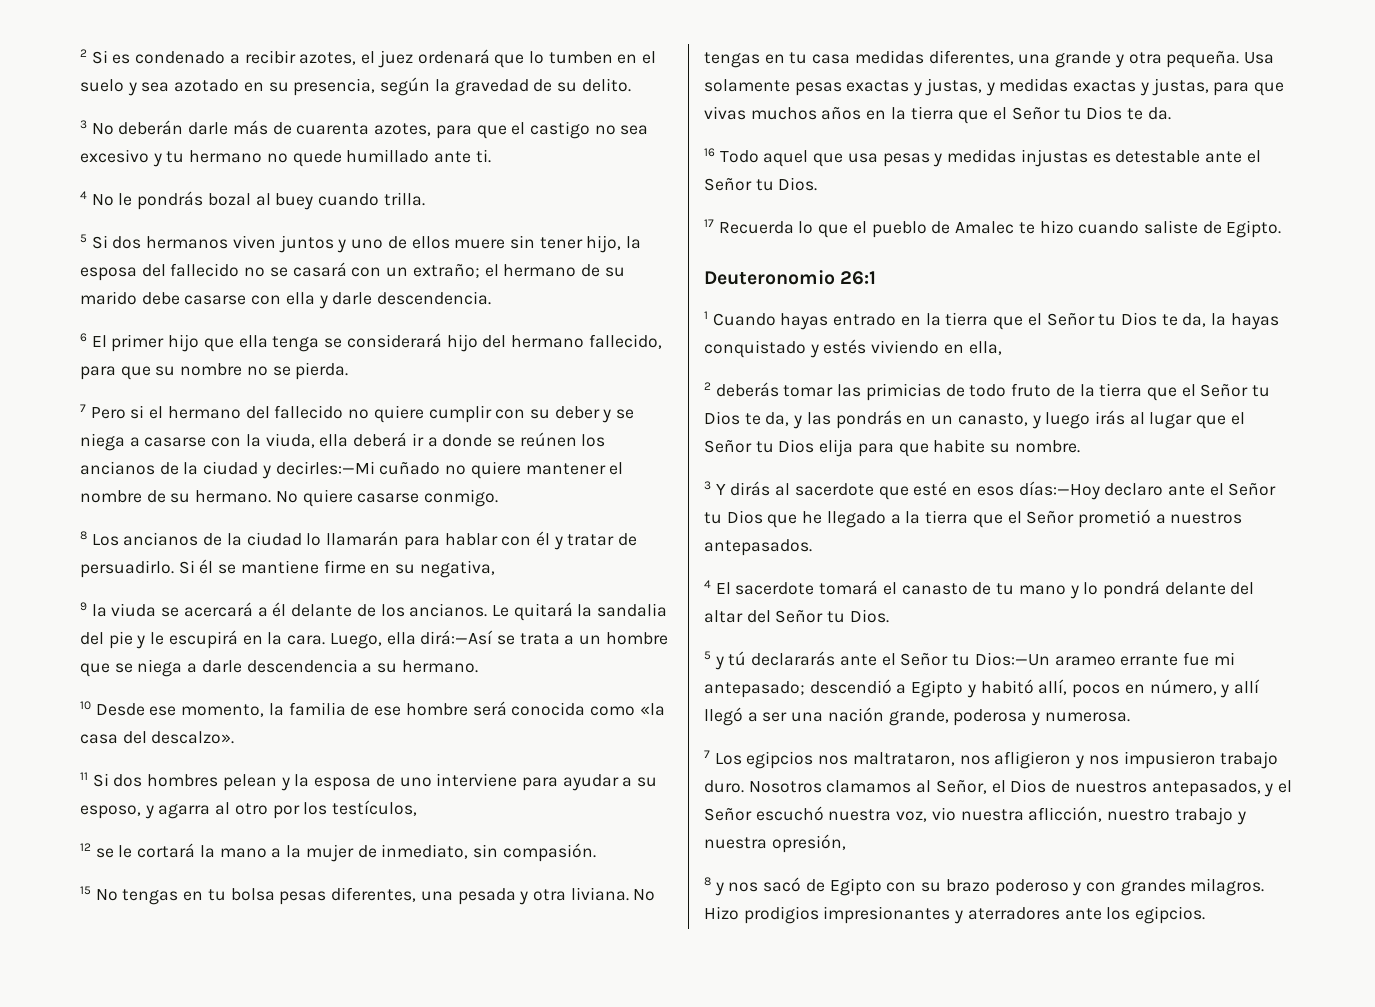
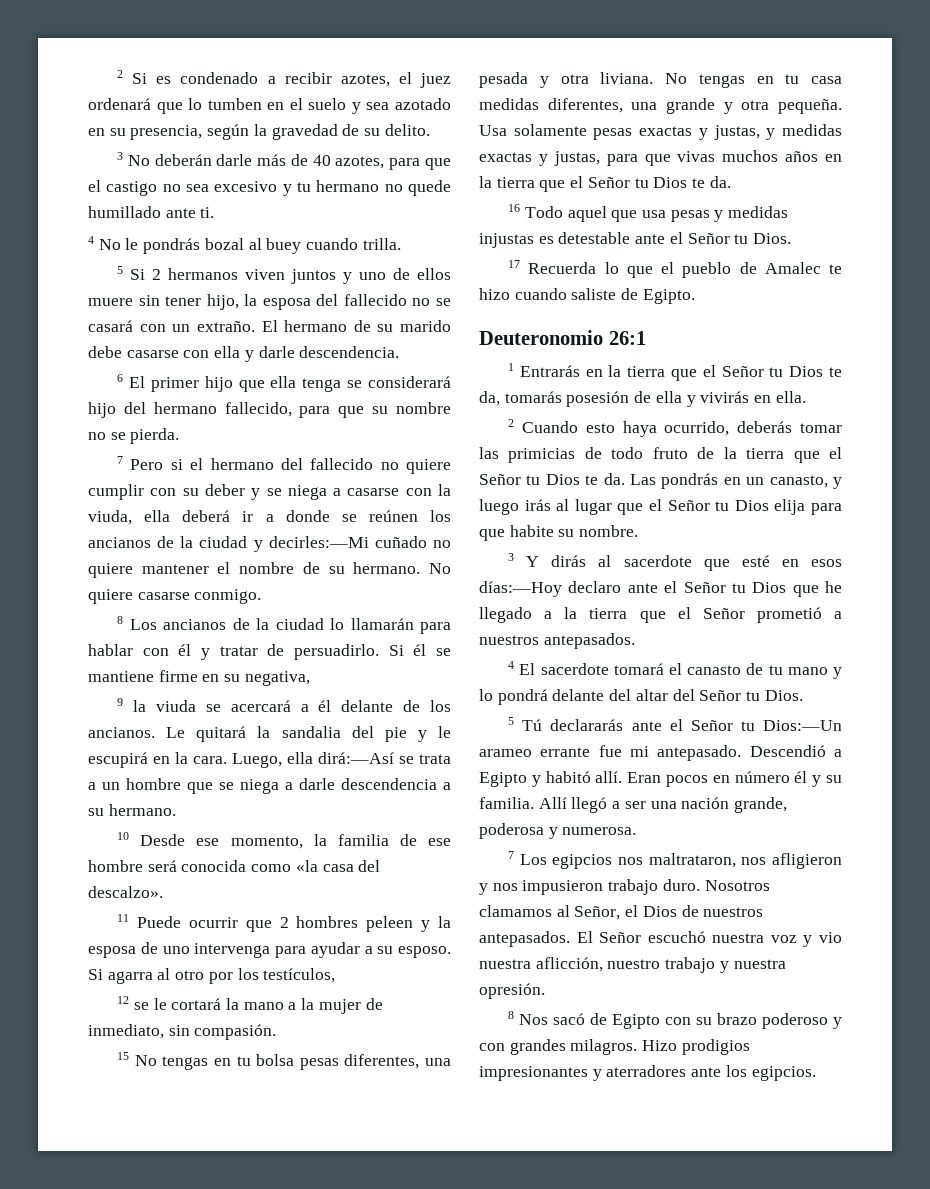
[296,123,370,135] cuarenta -> [312,155,331,166] 40
[112,236,142,249] dos -> [152,269,162,280] 2
[412,264,499,278] extraño; el -> [196,320,278,332] extraño. El
[92,773,277,791] Si dos hombres pelean -> [136,916,414,932] Puede ocurrir que 2 hombres peleen
[436,773,518,787] interviene -> [194,943,271,958] intervenga
[80,805,154,819] esposo, y -> [398,946,451,958] [88,969,103,980] esposo. Si
[712,313,897,330] Cuando hayas entrado -> [519,365,580,377] Entrarás
[1211,313,1279,330] [704,339,1002,358] [704,382,711,390] la hayas conquistado y estés viviendo en ella, // 2 -> [504,391,806,407] [508,419,730,437] tomarás posesión de ella y vivirás en ella. // 2 Cuando esto haya ocurrido,
[765,412,831,429] da, y las -> [603,473,656,485] da. Las
[714,651,747,670] y tú -> [522,719,543,731] Tú
[704,679,892,698] antepasado; descendió -> [657,745,826,761] antepasado. Descendió
[1038,679,1260,698] allí, pocos en número, y allí -> [595,771,842,787] [479,797,567,809] allí. Eran pocos en número él y su familia. Allí
[1151,780,1292,797] antepasados, y el -> [479,931,593,947] antepasados. El
[896,811,928,822] voz, -> [770,935,813,947] voz y
[771,834,846,853] [704,877,759,896] opresión, // 8 y nos -> [479,983,545,999] [508,1011,549,1025] opresión. // 8 Nos

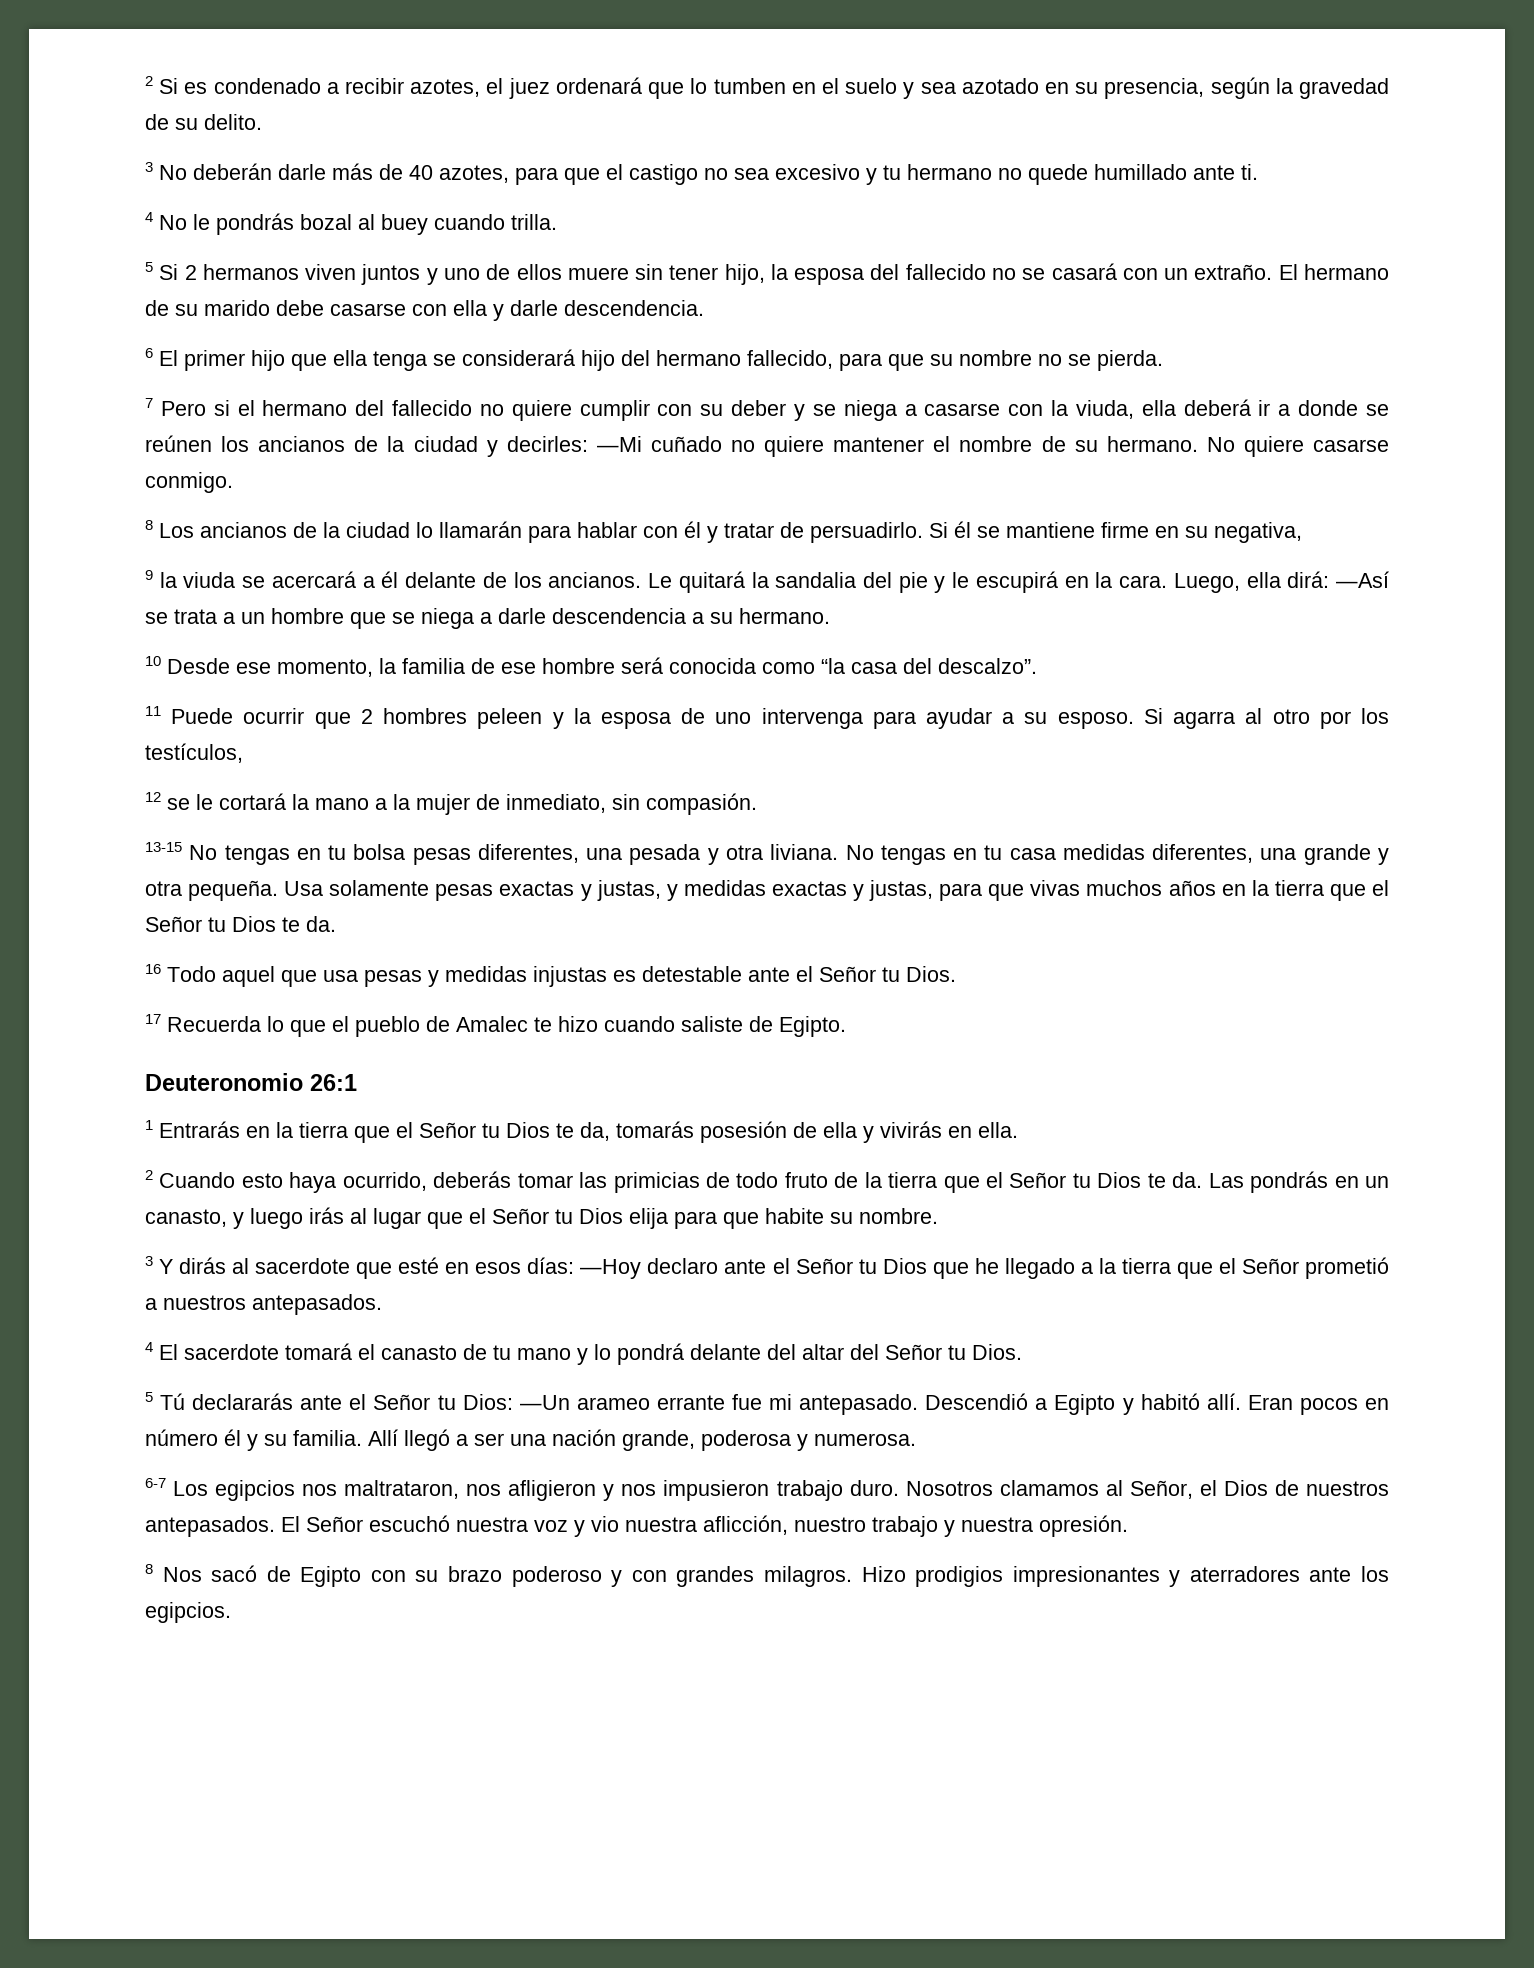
[268,536,369,548] decirles:—Mi -> [506,436,642,452] decirles: —Mi
[318,752,394,764] dirá:—Así -> [1287,571,1390,588] dirá: —Así
[295,860,318,872] «la -> [821,658,845,674] “la
[88,886,163,898] descalzo». -> [938,658,1037,674] descalzo”.
[117,1052,130,1060] 15 -> [145,842,182,852] 13-15
[479,581,562,597] días:—Hoy -> [527,1257,642,1279] días: —Hoy
[763,720,842,731] Dios:—Un -> [462,1394,570,1410] Dios: —Un
[508,851,515,859] 7 -> [145,1478,166,1488] 6-7

